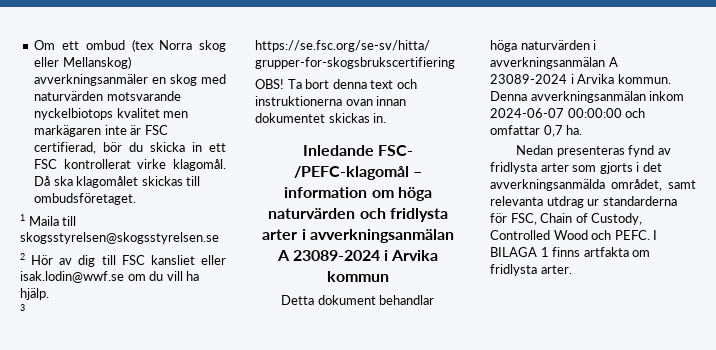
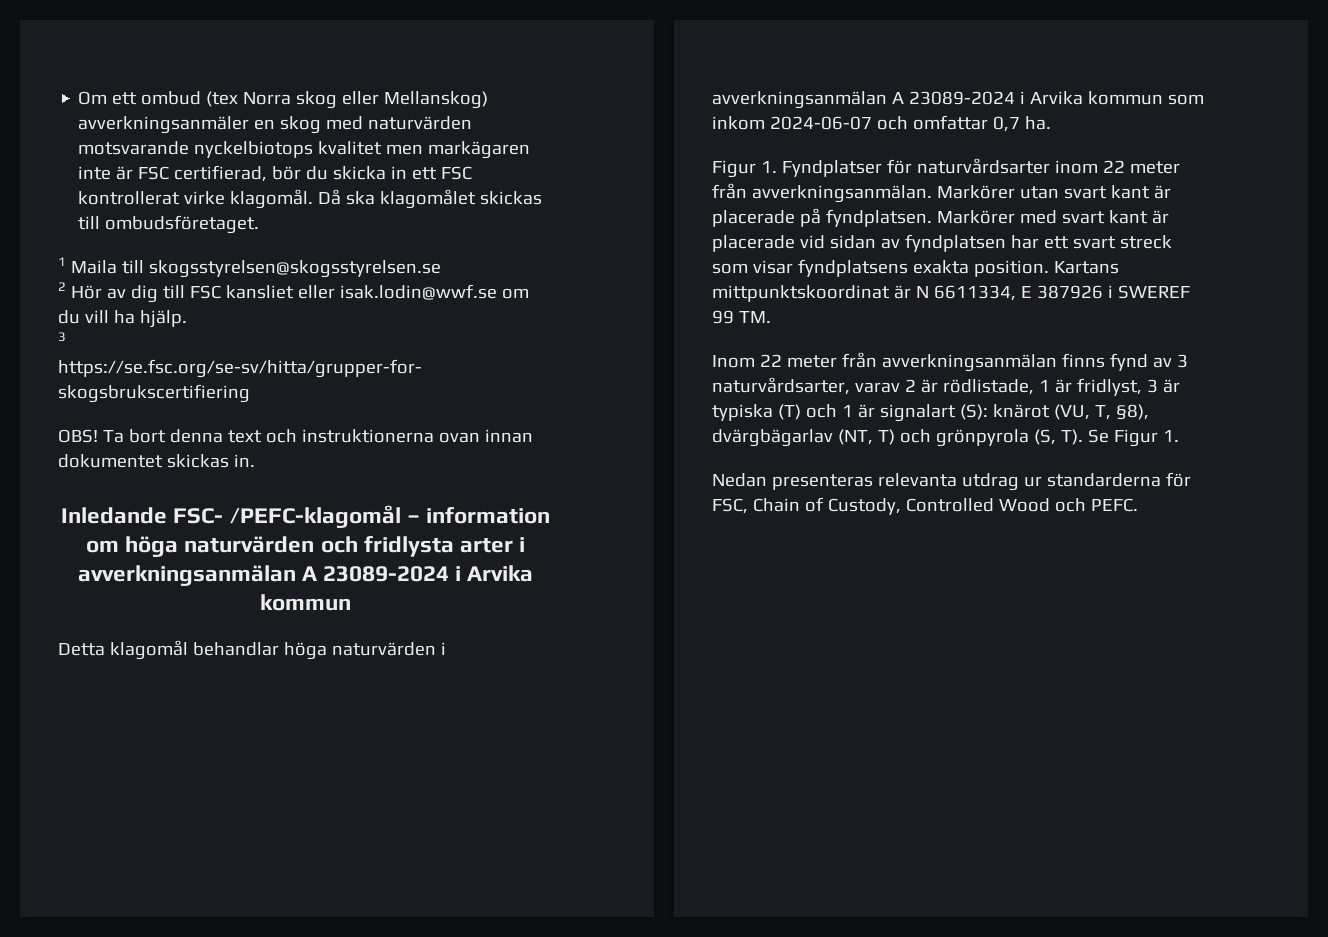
[317,295,376,305] dokument -> [109,640,188,660] klagomål
[617,74,671,84] [490,91,646,103] kommun. Denna avverkningsanmälan -> [1087,91,1204,105] kommun som
[567,108,622,118] 00:00:00 -> (872, 123) none
[516,145,671,157] [490,162,662,174] [490,179,696,191] Nedan presenteras fynd av fridlysta arter som gjorts i det avverkningsanmälda området, samt -> [712,158,1180,178] [712,183,1171,203] [712,208,1169,227] [712,234,1172,252] [712,259,1119,277] [712,285,1190,302] [712,310,771,324] [712,352,1188,372] [712,377,1180,396] [712,404,1149,422] [712,429,1179,447] [712,473,873,490] Figur 1. Fyndplatser för naturvårdsarter inom 22 meter från avverkningsanmälan. Markörer utan svart kant är placerade på fyndplatsen. Markörer med svart kant är placerade vid sidan av fyndplatsen har ett svart streck som visar fyndplatsens exakta position. Kartans mittpunktskoordinat är N 6611334, E 387926 i SWEREF 99 TM. // Inom 22 meter från avverkningsanmälan finns fynd av 3 naturvårdsarter, varav 2 är rödlistade, 1 är fridlyst, 3 är typiska (T) och 1 är signalart (S): knärot (VU, T, §8), dvärgbägarlav (NT, T) och grönpyrola (S, T). Se Figur 1. // Nedan presenteras
[653,230,658,240] [490,247,651,257] [490,264,572,276] I BILAGA 1 finns artfakta om fridlysta arter. -> (1138, 505) none

